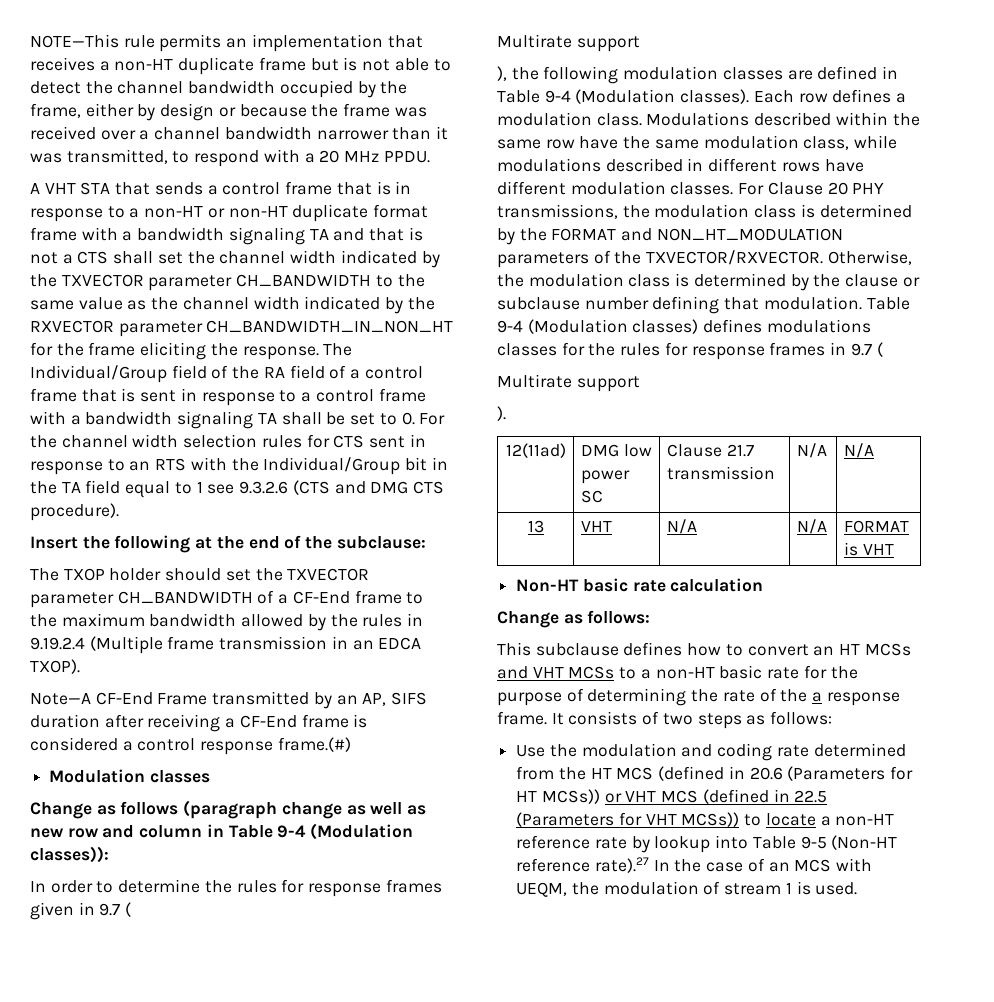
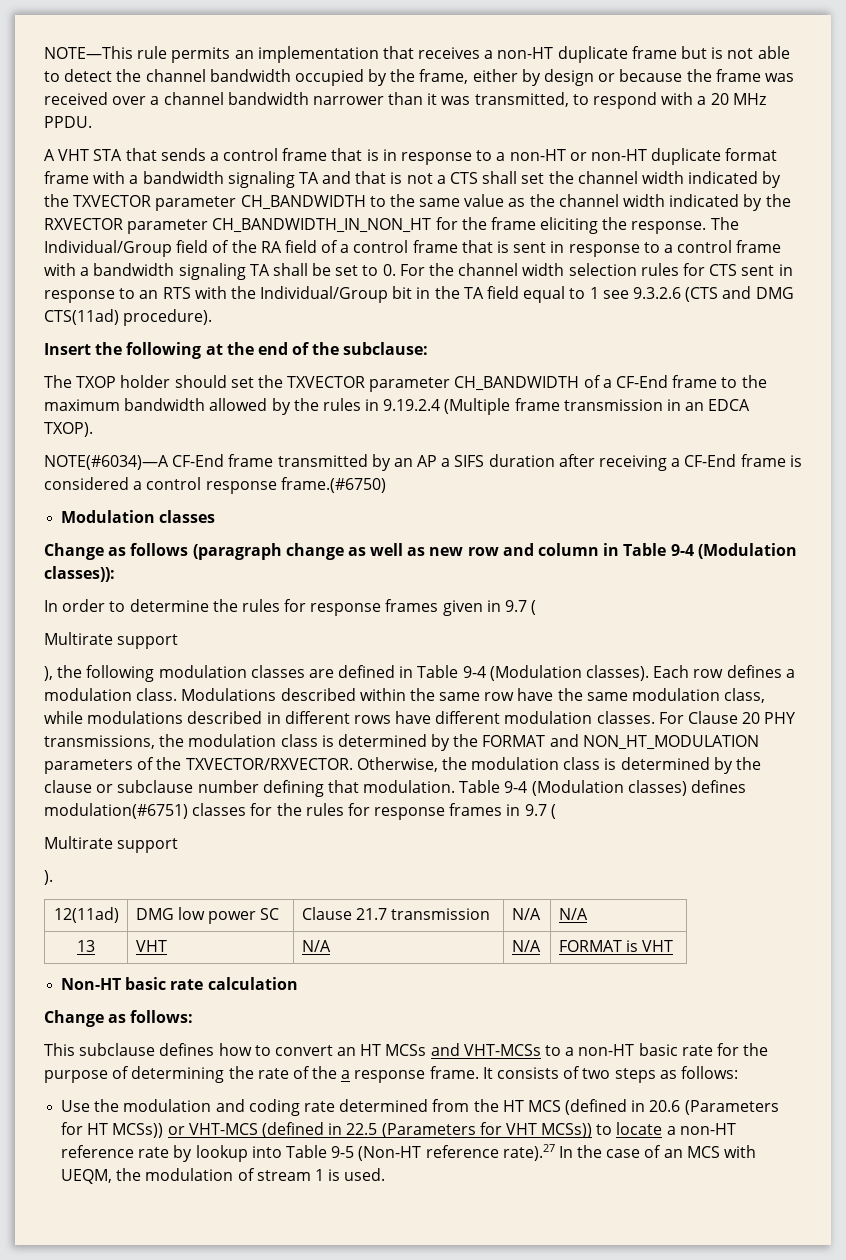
[412,481,444,494] CTS -> [44,309,119,325] CTS(11ad)
[30,692,208,705] Note—A CF-End Frame -> [44,454,274,470] NOTE(#6034)—A CF-End frame
[362,693,387,706] AP, -> [417,455,451,467] AP a
[277,737,351,752] frame.(#) -> [280,477,386,493] frame.(#6750)
[766,319,871,333] modulations -> [44,803,188,819] modulation(#6751)
[532,666,615,679] VHT MCSs -> [463,1044,541,1056] VHT-MCSs
[625,790,699,803] VHT MCS -> [188,1123,258,1135] VHT-MCS

